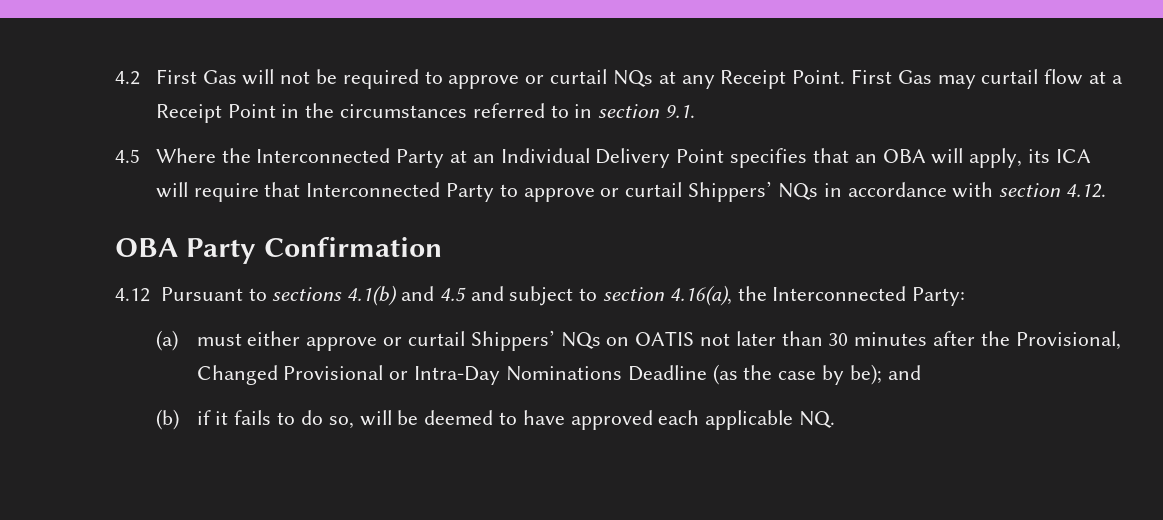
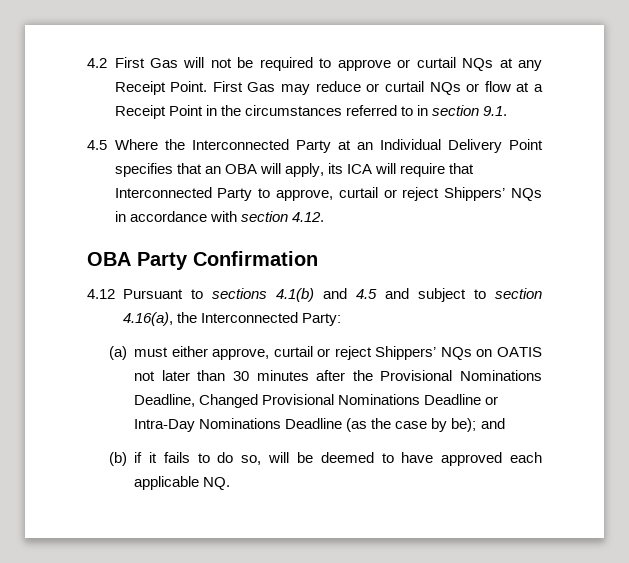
[981,69,1039,84] curtail -> [315,81,480,95] reduce or curtail NQs or
[523,182,683,202] approve or curtail -> [275,187,440,201] approve, curtail or reject
[306,331,465,351] approve or curtail -> [212,346,372,360] approve, curtail or reject
[1015,331,1121,350] [196,365,384,385] Provisional, Changed Provisional -> [380,370,543,381] [134,394,482,408] Provisional Nominations Deadline, Changed Provisional Nominations Deadline

